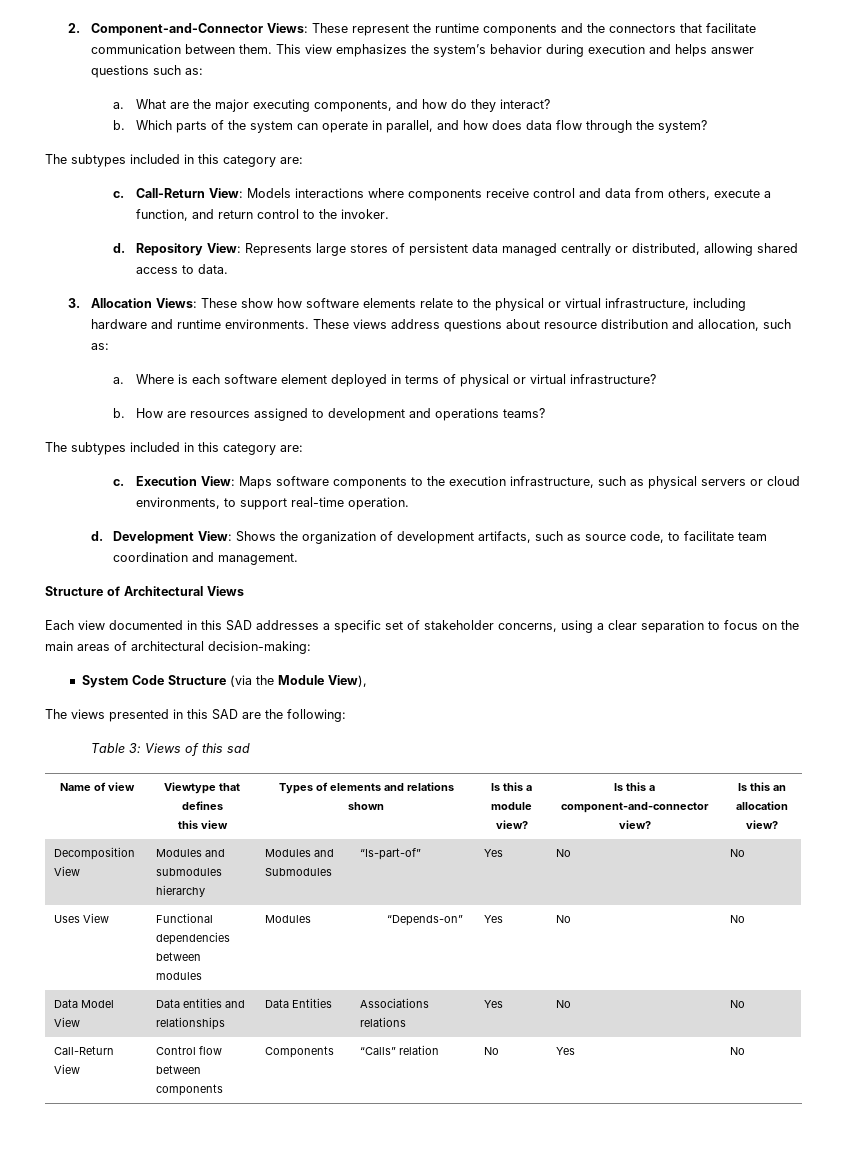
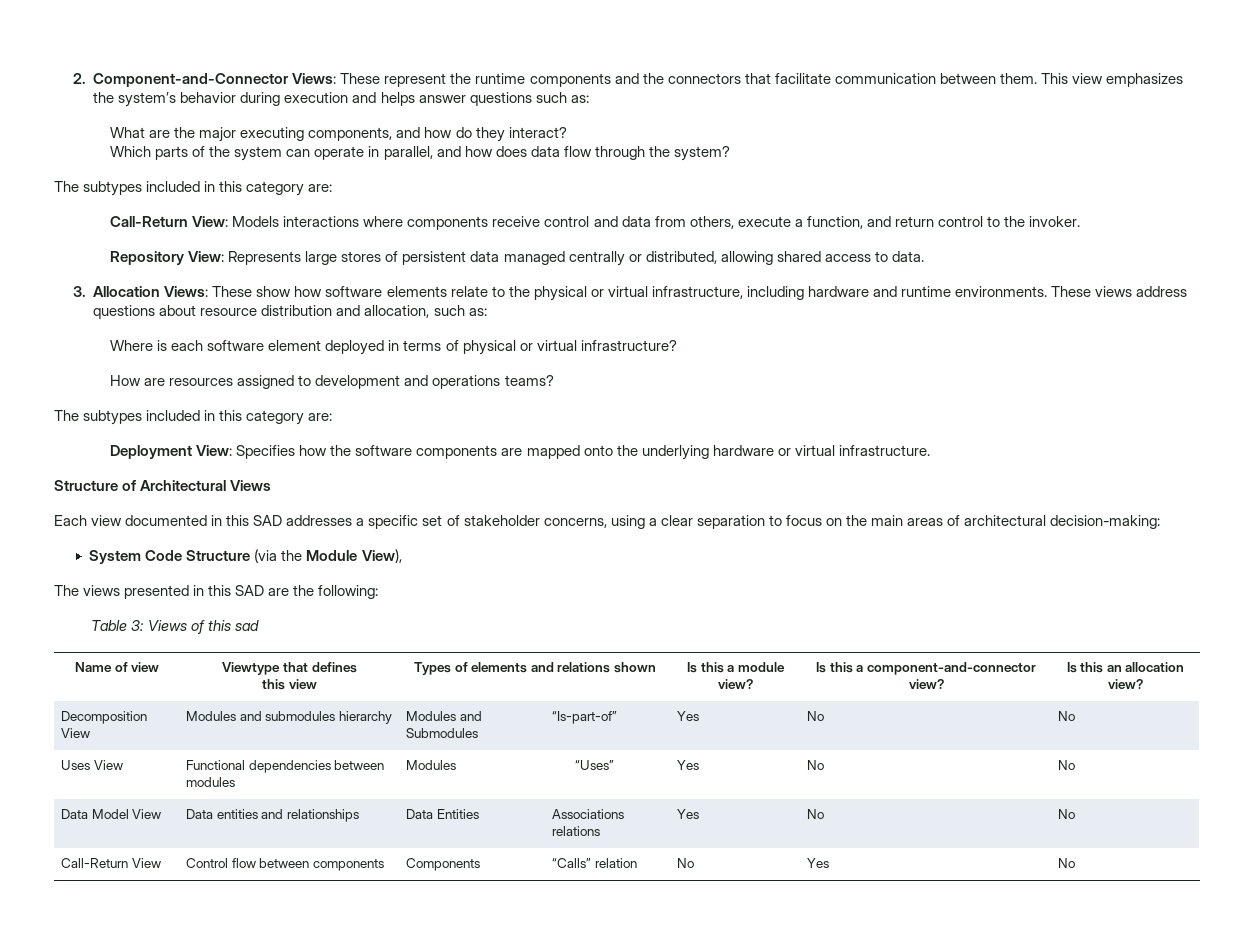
[113,102,125,109] a. -> (589, 99) none
[113,120,126,130] b. -> (567, 132) none
[113,191,125,198] c. -> (333, 188) none
[113,243,126,253] d. -> (1081, 221) none
[113,377,125,384] a. -> (487, 312) none
[113,408,126,418] b. -> (677, 345) none
[113,476,801,489] [136,497,410,510] [90,531,768,544] [113,552,299,565] c. Execution View: Maps software components to the execution infrastructure, such as physical servers or cloud environments, to support real-time operation. // d. Development View: Shows the organization of development artifacts, such as source code, to facilitate team coordination and management. -> [110,445,930,460] Deployment View: Specifies how the software components are mapped onto the underlying hardware or virtual infrastructure.
[387,915,464,926] “Depends-on” -> [574,760,614,770] “Uses”

